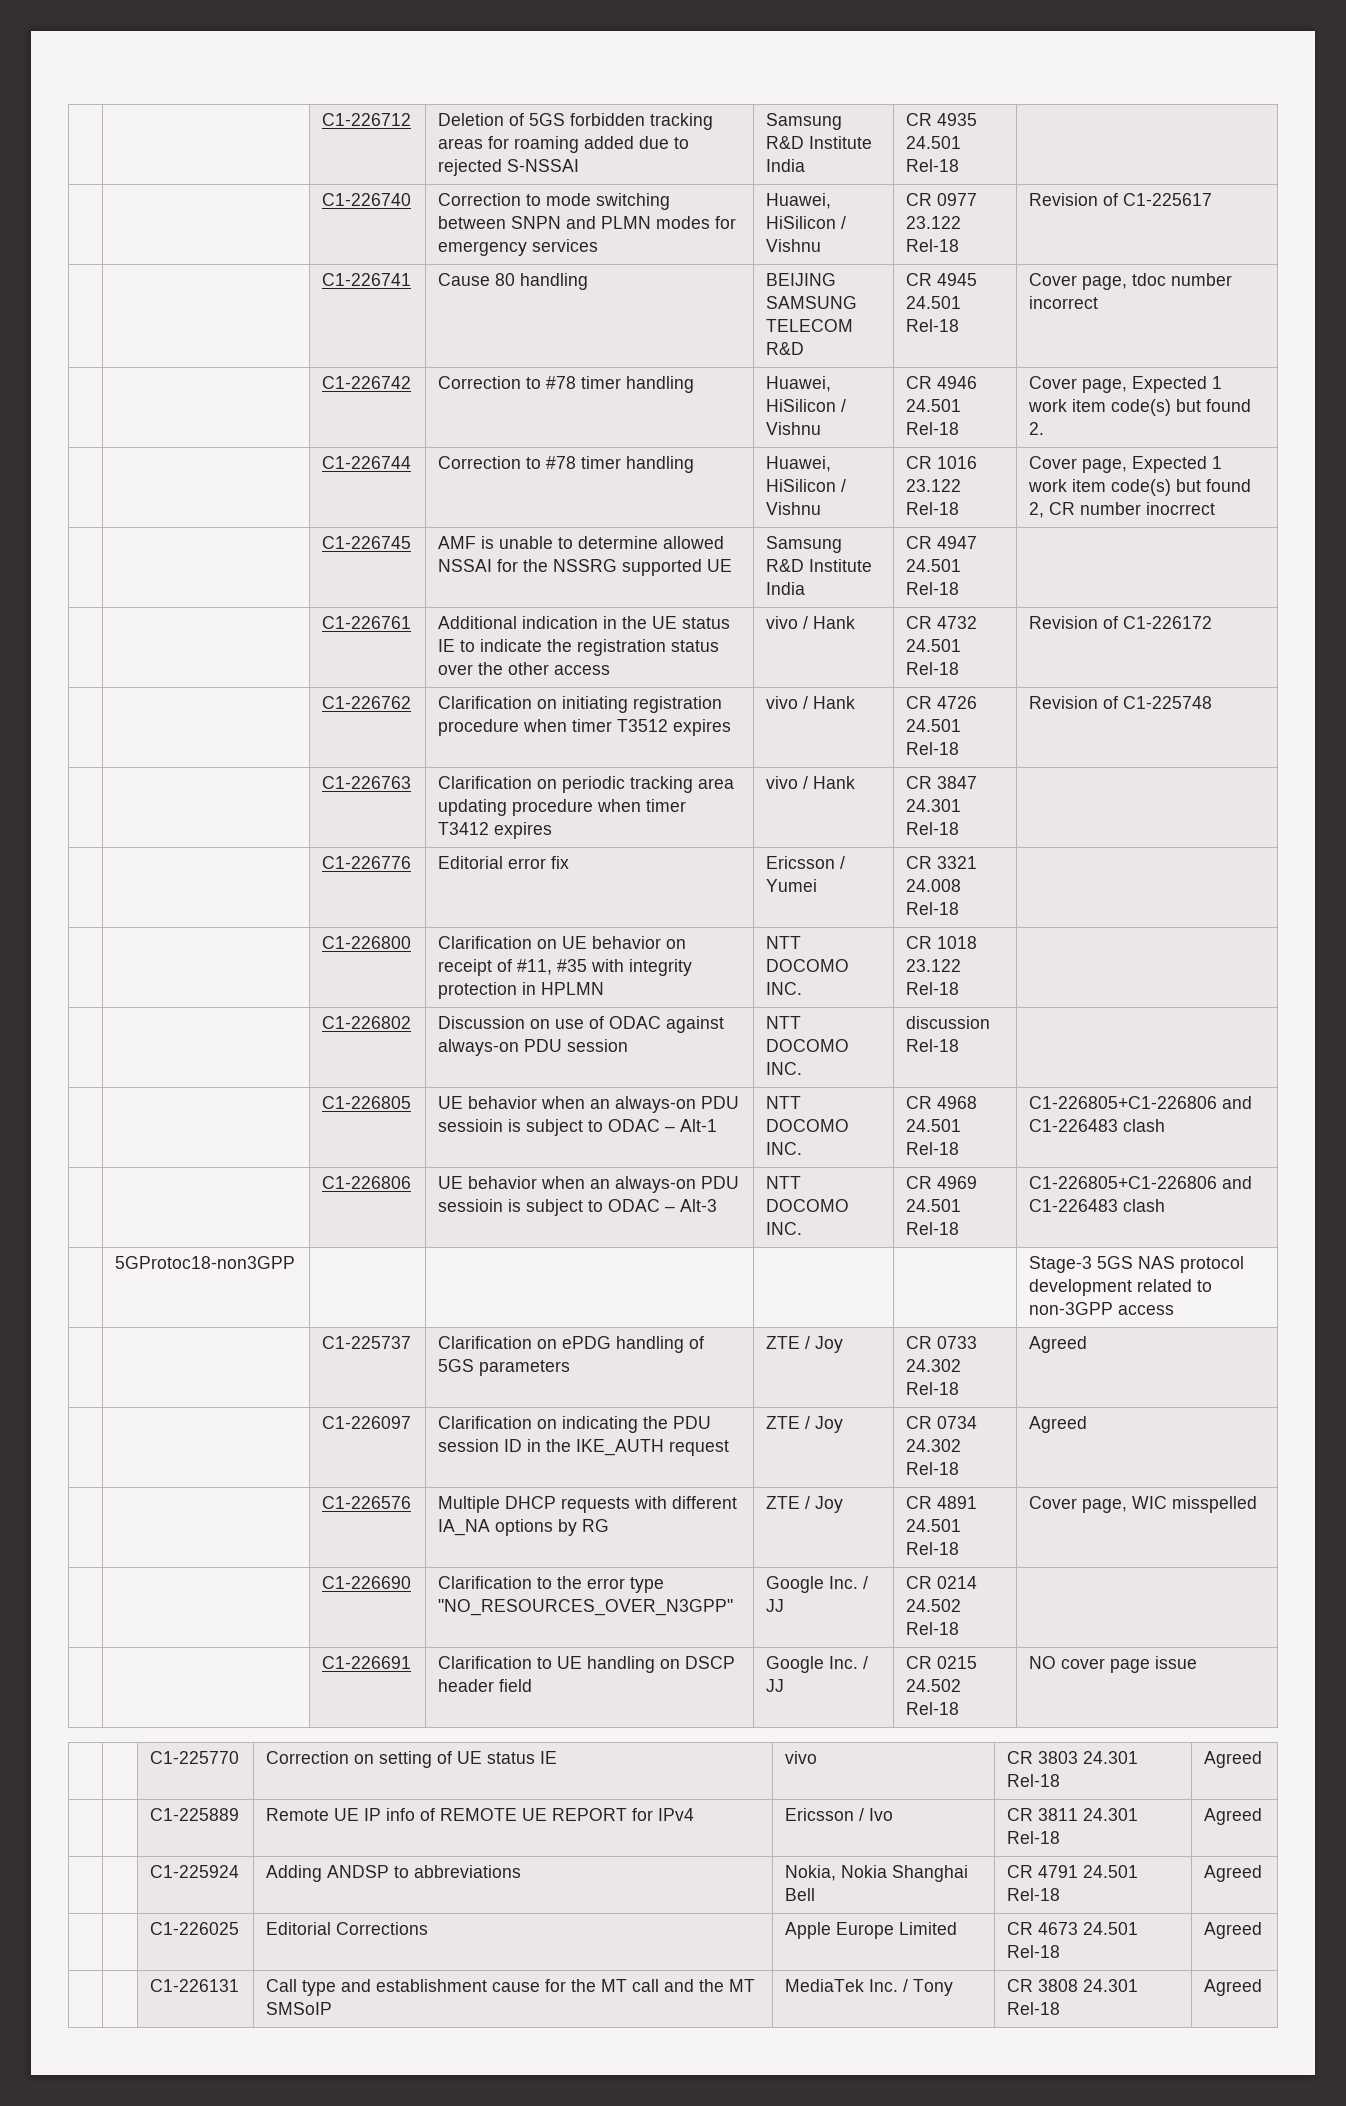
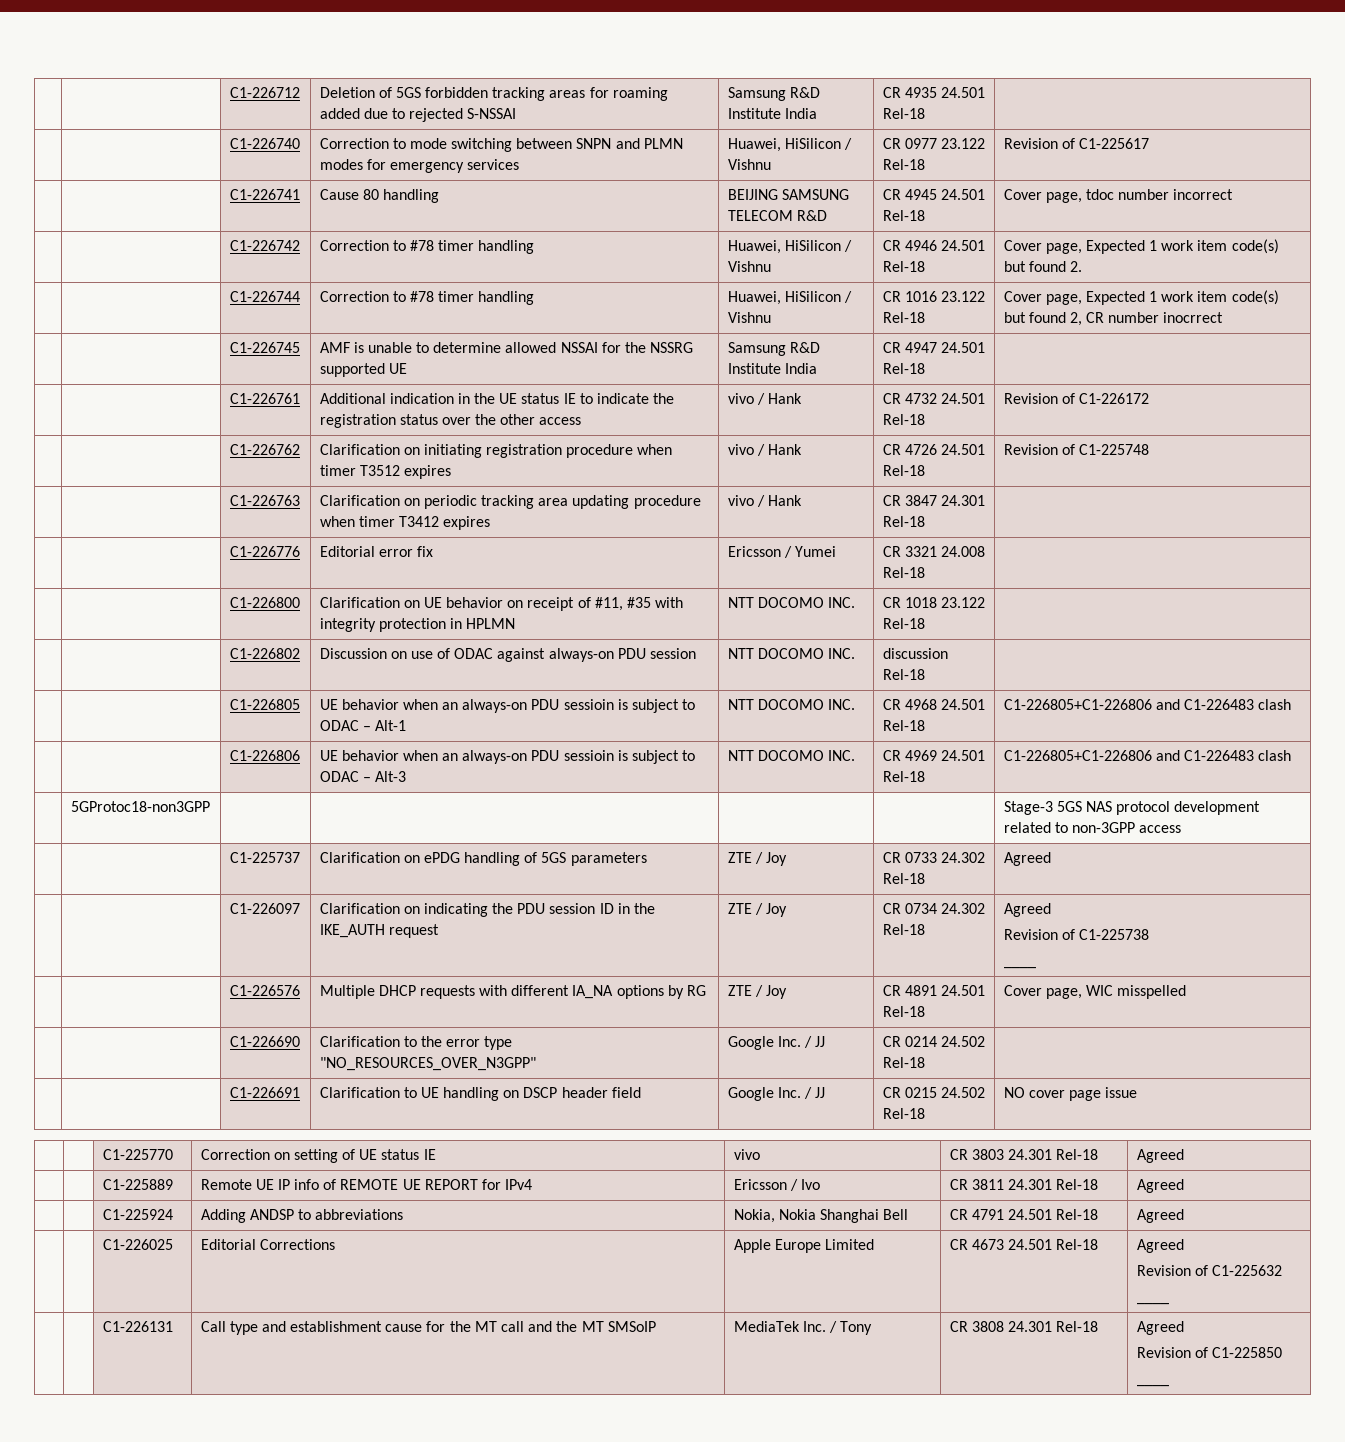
(1088, 1424) none -> [1003,929,1149,940] [1003,966,1036,969] // Revision of C1-225738 // ____
(1263, 1930) none -> [1136,1265,1282,1276] [1136,1302,1169,1305] // Revision of C1-225632 // ____
(1263, 1987) none -> [1136,1347,1282,1358] [1136,1384,1169,1387] // Revision of C1-225850 // ____

